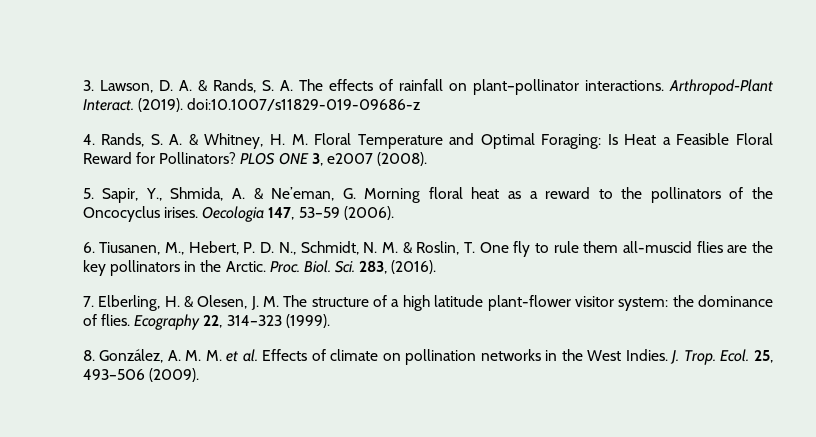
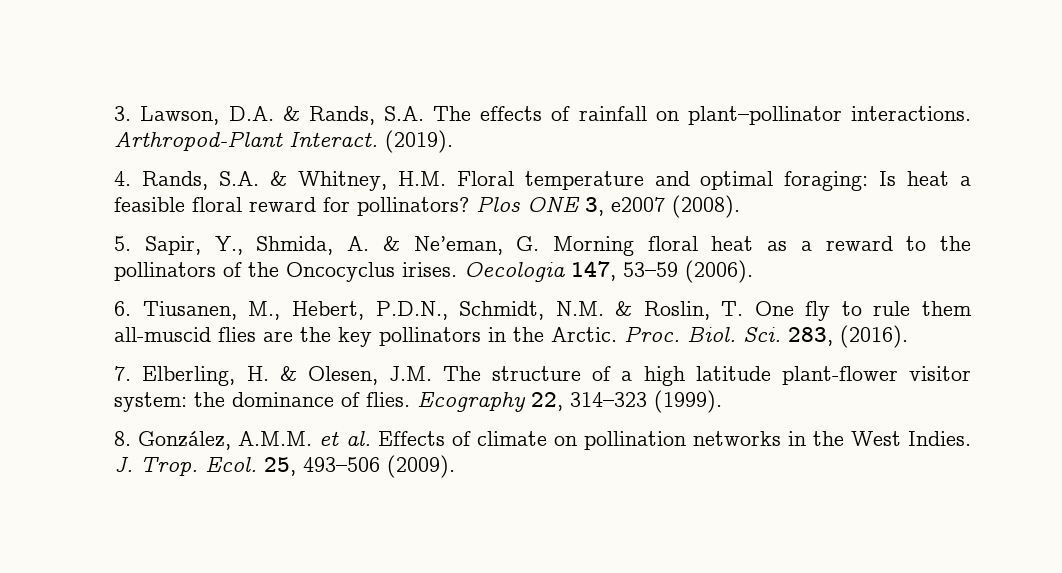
[158,79,293,93] D. A. & Rands, S. A. -> [228,106,425,125] D.A. & Rands, S.A.
[187,98,421,111] doi:10.1007/s11829-019-09686-z -> (454, 141) none
[150,133,774,149] [82,152,276,165] S. A. & Whitney, H. M. Floral Temperature and Optimal Foraging: Is Heat a Feasible Floral Reward for Pollinators? PLOS -> [219,171,971,191] [114,196,521,216] S.A. & Whitney, H.M. Floral temperature and optimal foraging: Is heat a feasible floral reward for pollinators? Plos
[243,241,398,255] P. D. N., Schmidt, N. M. -> [375,301,604,320] P.D.N., Schmidt, N.M.
[250,296,279,310] J. M. -> [388,366,432,381] J.M.
[167,350,222,361] A. M. M. -> [238,431,313,446] A.M.M.

